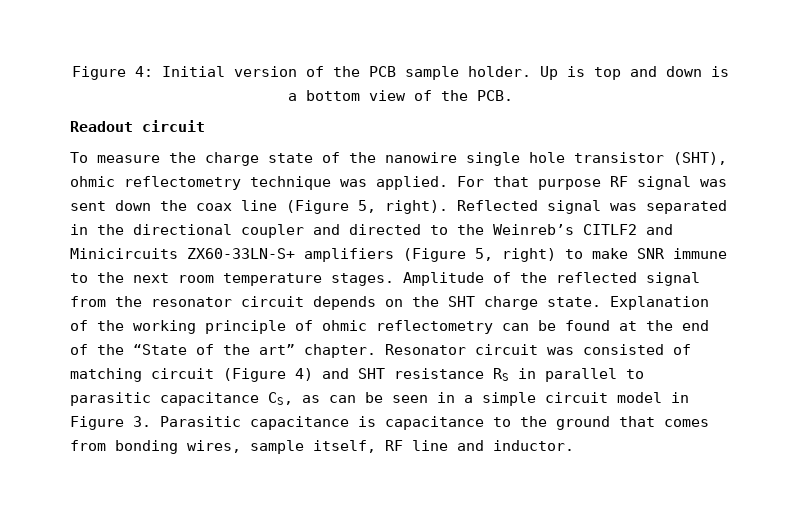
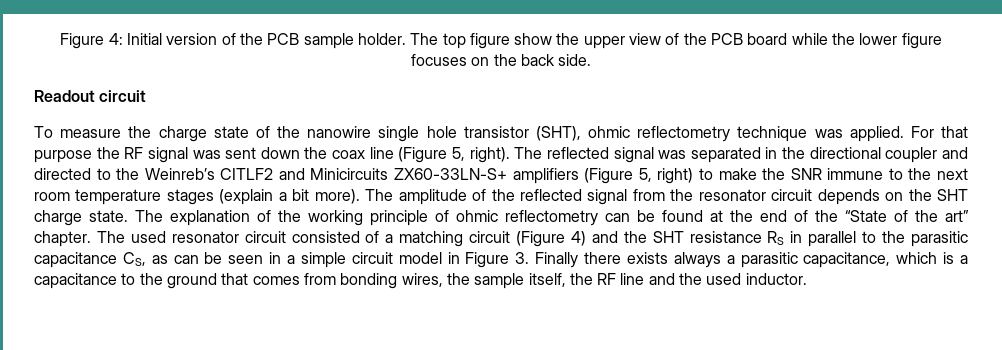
[540,66,729,80] [288,90,513,101] Up is top and down is a bottom view of the PCB. -> [410,33,942,49] [410,54,592,66] The top figure show the upper view of the PCB board while the lower figure focuses on the back side.
(601, 184) none -> [96,147,120,159] the
[457,200,538,211] Reflected -> [514,147,609,159] The reflected
(628, 253) none -> [762,168,786,180] the
[331,272,484,286] stages. Amplitude -> [166,189,467,205] stages (explain a bit more). The amplitude
[610,296,709,310] Explanation -> [135,210,250,226] The explanation
[385,344,574,355] Resonator circuit was -> [96,231,286,243] The used resonator circuit
(691, 349) none -> [385,234,394,243] a
(349, 373) none -> [623,231,647,243] the
(644, 374) none -> [882,231,906,243] the
[160,416,376,430] Parasitic capacitance is -> [535,252,968,268] Finally there exists always a parasitic capacitance, which is a
(241, 446) none -> [446,273,470,285] the
(376, 446) none -> [569,273,593,285] the
(484, 445) none -> [679,273,742,285] the used

